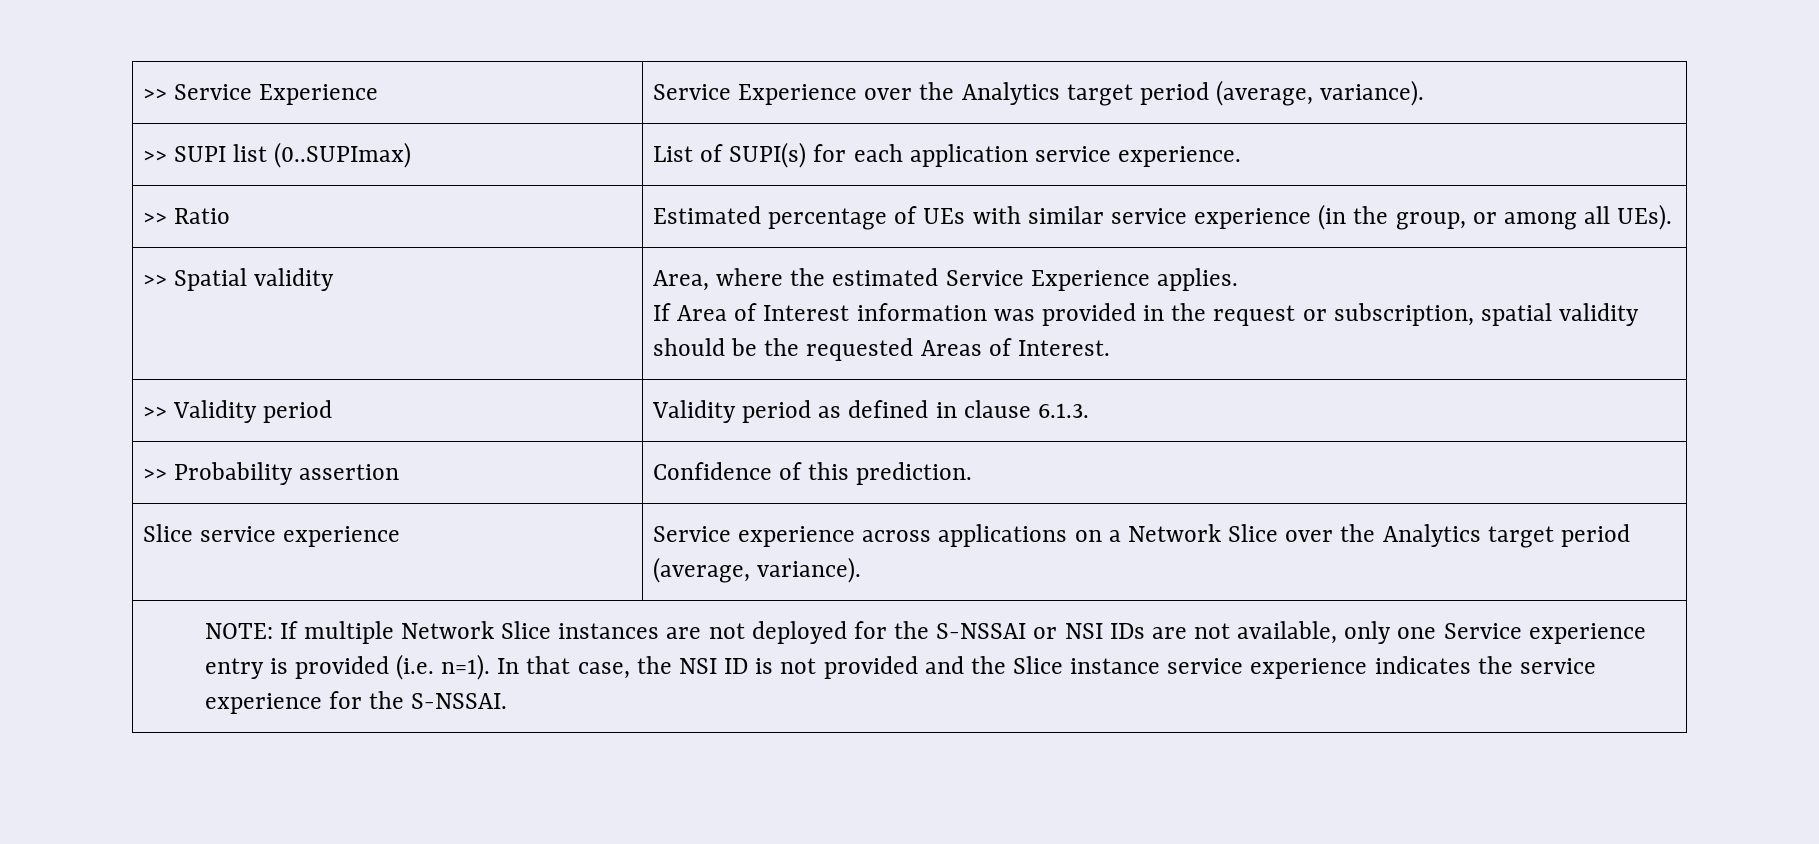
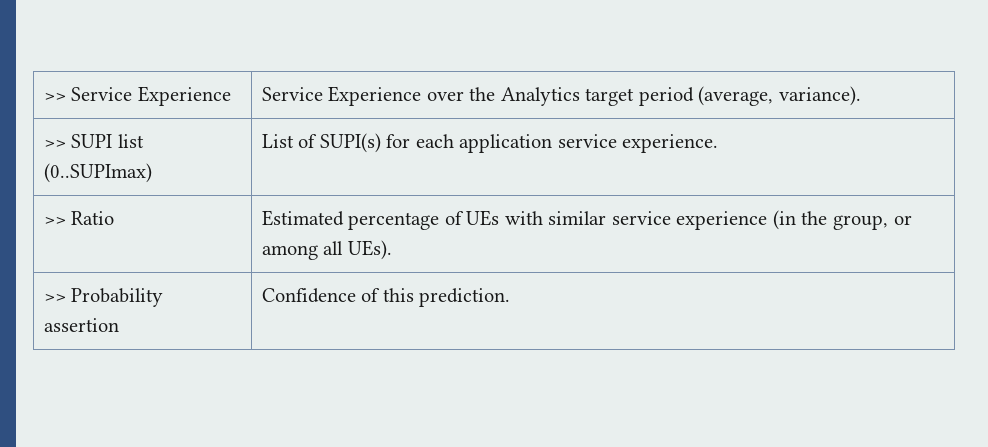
[142,268,335,291] [652,268,1238,291] [652,303,1639,326] [652,338,1110,361] [142,400,333,423] [651,400,1089,423] // >> Spatial validity | Area, where the estimated Service Experience applies. // If Area of Interest information was provided in the request or subscription, spatial validity should be the requested Areas of Interest. // >> Validity period | Validity period as defined in clause 6.1.3. -> (392, 250) none
[142,524,401,547] [652,524,1630,548] [652,557,862,583] [204,621,1646,644] [204,654,1596,680] [204,691,507,714] // Slice service experience | Service experience across applications on a Network Slice over the Analytics target period (average, variance). // NOTE: If multiple Network Slice instances are not deployed for the S-NSSAI or NSI IDs are not available, only one Service experience entry is provided (i.e. n=1). In that case, the NSI ID is not provided and the Slice instance service experience indicates the service experience for the S-NSSAI. -> (511, 297) none

